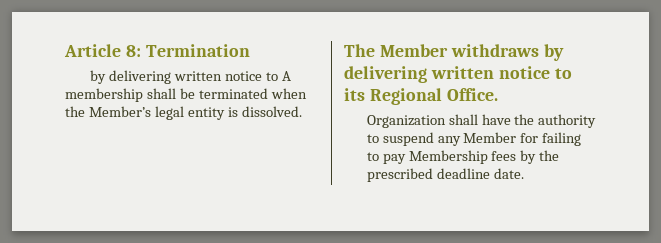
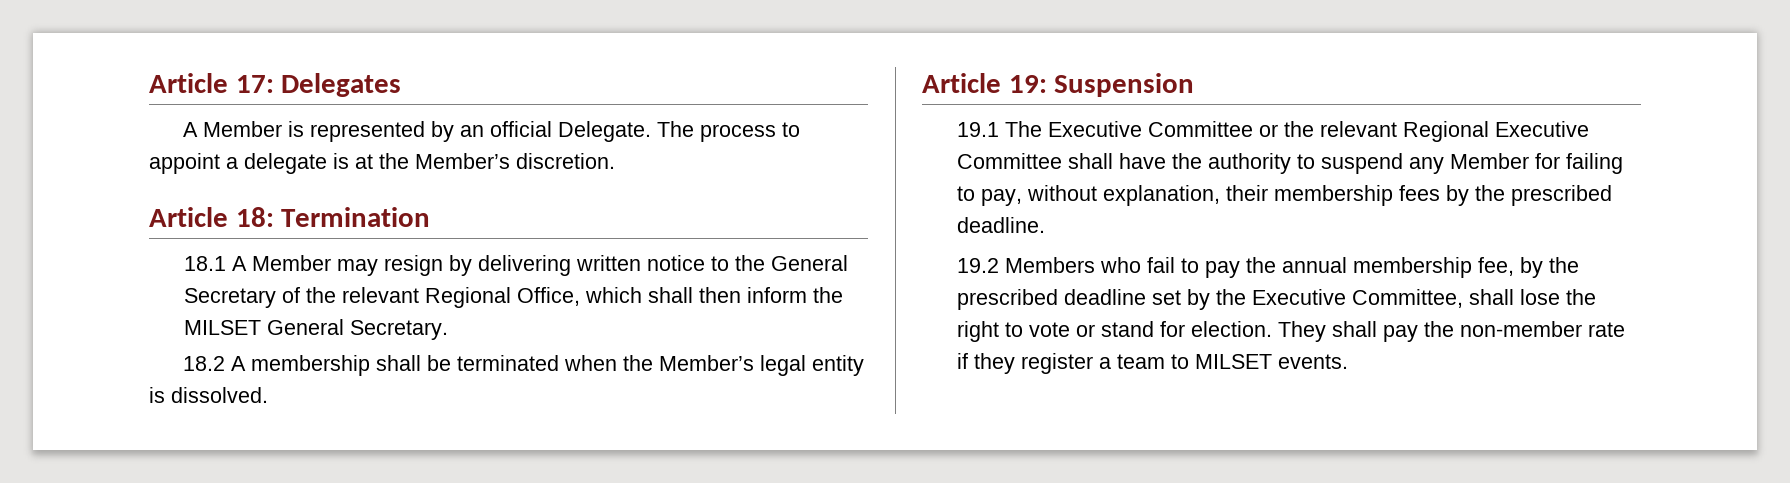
[64,44,250,57] [90,70,278,84] Article 8: Termination // by delivering written notice to -> [149,73,402,97] [183,121,801,142] [149,153,615,174] [149,207,431,227] [184,255,849,276] [184,287,844,308] [184,319,449,340] [183,356,226,371] Article 17: Delegates // A Member is represented by an official Delegate. The process to appoint a delegate is at the Member’s discretion. // Article 18: Termination // 18.1 A Member may resign by delivering written notice to the General Secretary of the relevant Regional Office, which shall then inform the MILSET General Secretary. // 18.2
[344,44,564,61] [344,66,572,83] [344,88,498,105] [366,115,446,128] The Member withdraws by delivering written notice to its Regional Office. // Organization -> [922,73,1195,97] [957,121,1590,142] [957,153,1063,169] Article 19: Suspension // 19.1 The Executive Committee or the relevant Regional Executive Committee
[382,150,560,164] [366,168,524,182] pay Membership fees by the prescribed deadline date. -> [981,185,1613,206] [957,217,1046,233] [957,257,1580,278] [957,289,1597,310] [957,321,1626,342] [957,353,1349,374] pay, without explanation, their membership fees by the prescribed deadline. // 19.2 Members who fail to pay the annual membership fee, by the prescribed deadline set by the Executive Committee, shall lose the right to vote or stand for election. They shall pay the non-member rate if they register a team to MILSET events.

